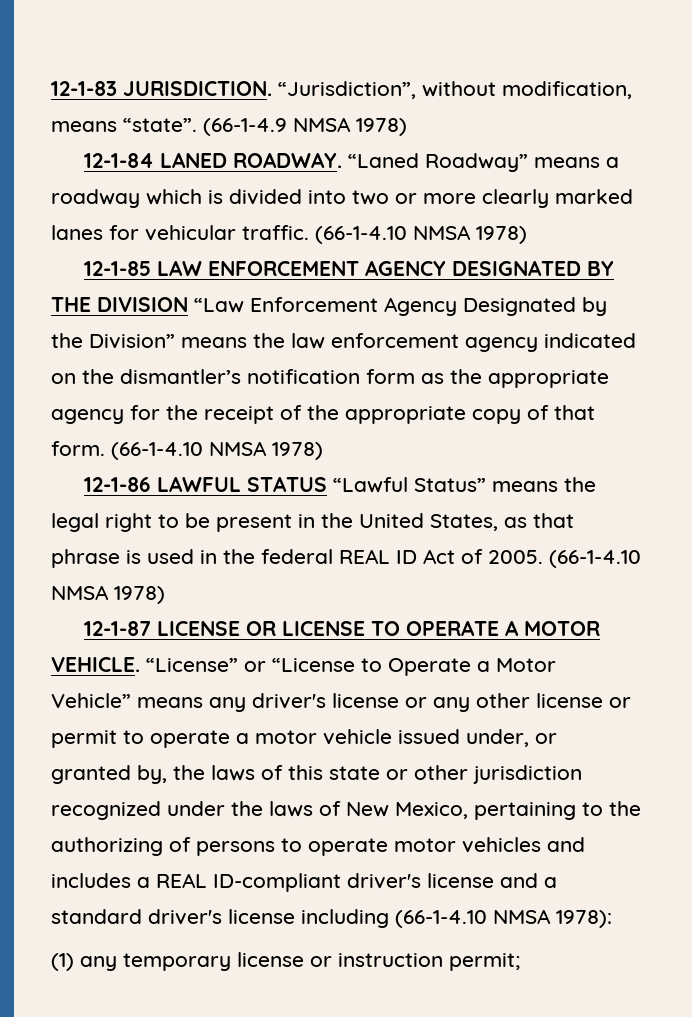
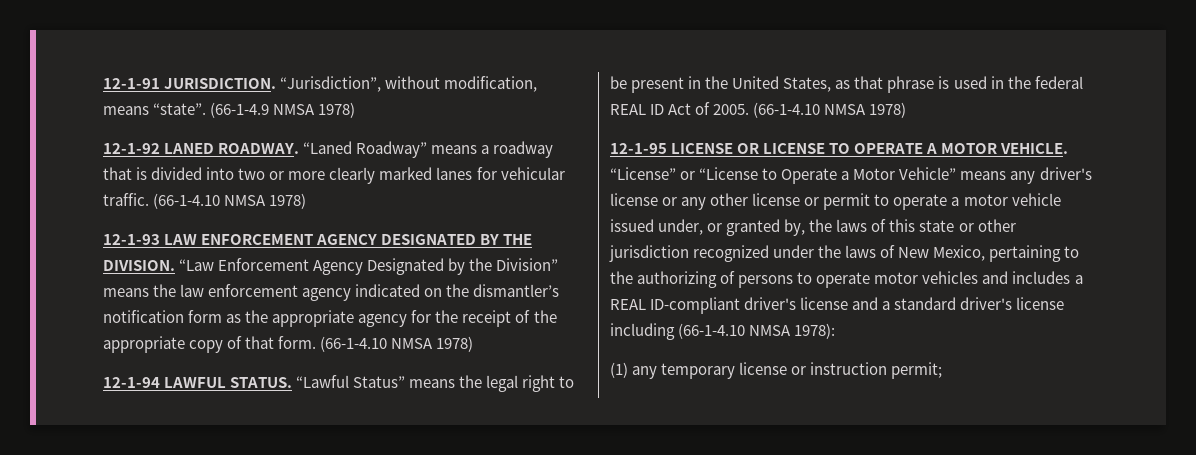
[51,81,117,96] 12-1-83 -> [103,78,160,89] 12-1-91
[84,153,155,168] 12-1-84 -> [103,143,160,154] 12-1-92
[146,189,202,205] which -> [103,167,132,180] that
[84,261,152,276] 12-1-85 -> [103,234,160,245] 12-1-93
[97,297,188,312] DIVISION -> [103,260,175,271] DIVISION.
[84,476,328,492] 12-1-86 LAWFUL STATUS -> [103,377,293,388] 12-1-94 LAWFUL STATUS.
[84,621,152,636] 12-1-87 -> [610,143,667,154] 12-1-95

